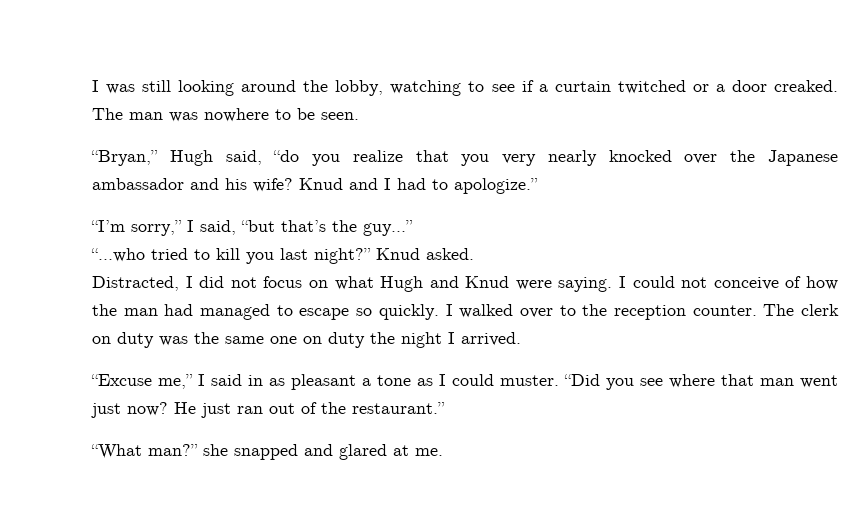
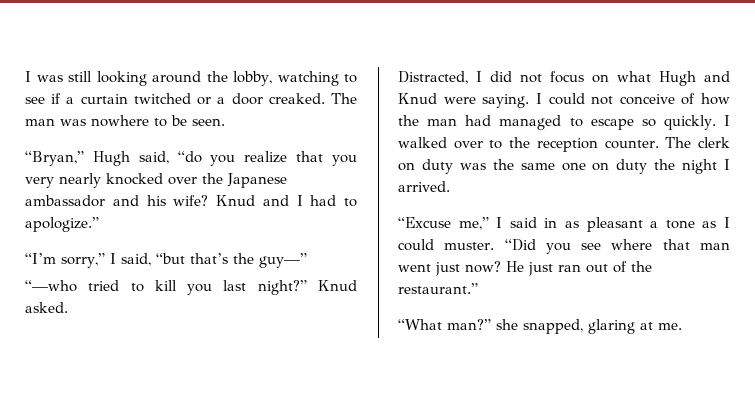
[363,220,413,236] [91,248,145,262] guy…” // “…who -> [258,253,307,268] [25,280,77,292] guy—” // “—who
[234,444,387,460] snapped and glared -> [523,319,635,334] snapped, glaring

